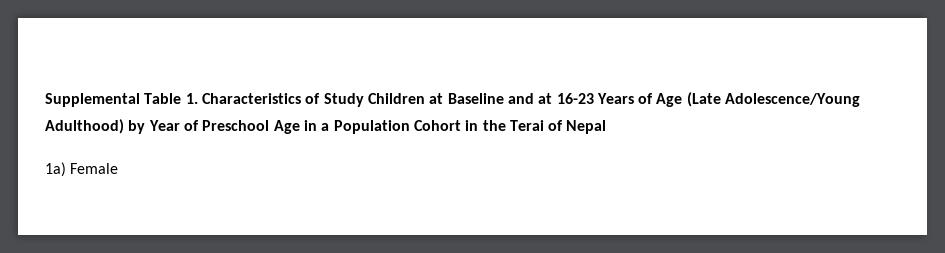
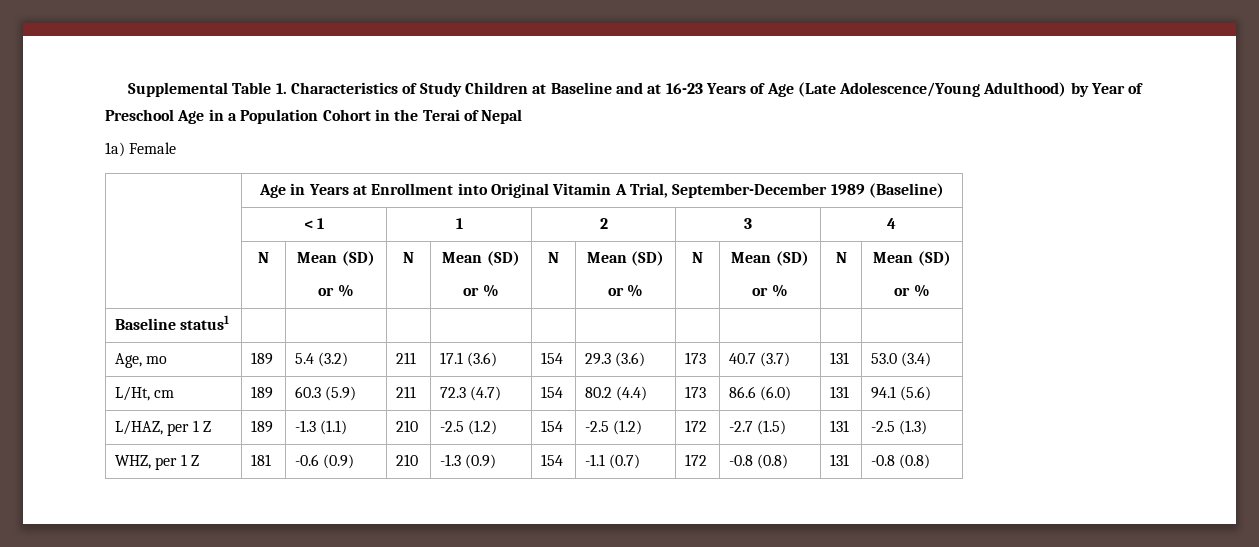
(119, 168) none -> [259,183,944,198] [303,218,325,229] [455,218,463,229] [599,218,608,229] [744,218,752,229] [887,218,896,229] [258,252,269,263] [297,251,375,266] [318,284,354,297] [403,252,414,263] [442,251,520,266] [463,284,499,297] [548,252,559,263] [586,251,665,266] [607,284,644,297] [692,252,703,263] [731,251,809,266] [752,284,788,297] [835,252,847,263] [873,251,951,266] [894,284,930,297] [115,315,230,330] [115,353,168,368] [251,352,274,365] [295,352,349,367] [396,352,417,364] [440,352,498,367] [541,352,564,364] [585,352,646,367] [685,352,707,364] [729,352,791,367] [830,352,850,364] [871,352,932,367] [115,386,175,401] [251,386,274,399] [295,386,357,401] [396,386,417,398] [440,386,502,401] [541,386,564,398] [585,386,648,401] [685,386,707,398] [729,386,792,401] [830,386,850,398] [871,386,932,401] [115,420,212,436] [251,420,274,433] [295,420,348,435] [396,420,419,432] [440,420,498,435] [541,420,564,432] [585,420,643,435] [685,420,708,432] [729,420,787,435] [830,420,850,432] [871,420,928,435] [115,454,200,470] [251,454,272,466] [295,454,355,469] [396,454,419,466] [440,454,497,469] [541,454,564,466] [585,454,641,469] [685,454,708,466] [729,454,789,469] [830,454,850,466] [871,454,931,469] // | Age in Years at Enrollment into Original Vitamin A Trial, September-December 1989 (Baseline) // | < 1 | 1 | 2 | 3 | 4 // | N | Mean (SD) // or % | N | Mean (SD) // or % | N | Mean (SD) // or % | N | Mean (SD) // or % | N | Mean (SD) // or % // Baseline status1 | | | | | | | | | | // Age, mo | 189 | 5.4 (3.2) | 211 | 17.1 (3.6) | 154 | 29.3 (3.6) | 173 | 40.7 (3.7) | 131 | 53.0 (3.4) // L/Ht, cm | 189 | 60.3 (5.9) | 211 | 72.3 (4.7) | 154 | 80.2 (4.4) | 173 | 86.6 (6.0) | 131 | 94.1 (5.6) // L/HAZ, per 1 Z | 189 | -1.3 (1.1) | 210 | -2.5 (1.2) | 154 | -2.5 (1.2) | 172 | -2.7 (1.5) | 131 | -2.5 (1.3) // WHZ, per 1 Z | 181 | -0.6 (0.9) | 210 | -1.3 (0.9) | 154 | -1.1 (0.7) | 172 | -0.8 (0.8) | 131 | -0.8 (0.8)

